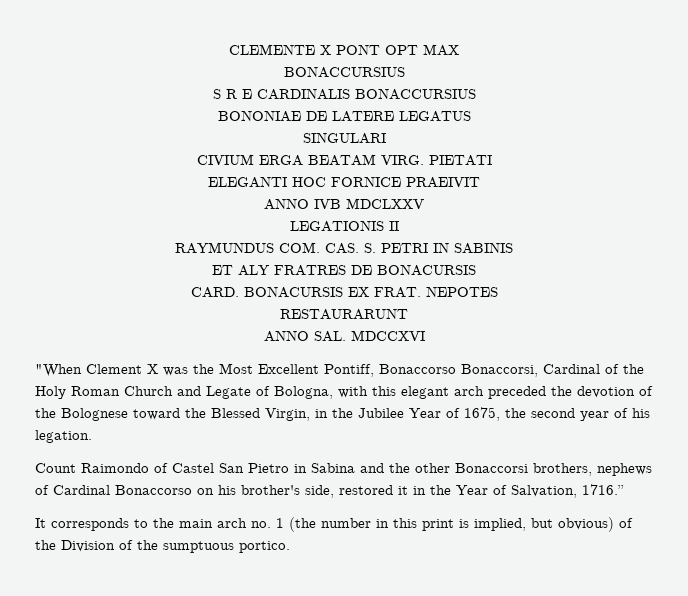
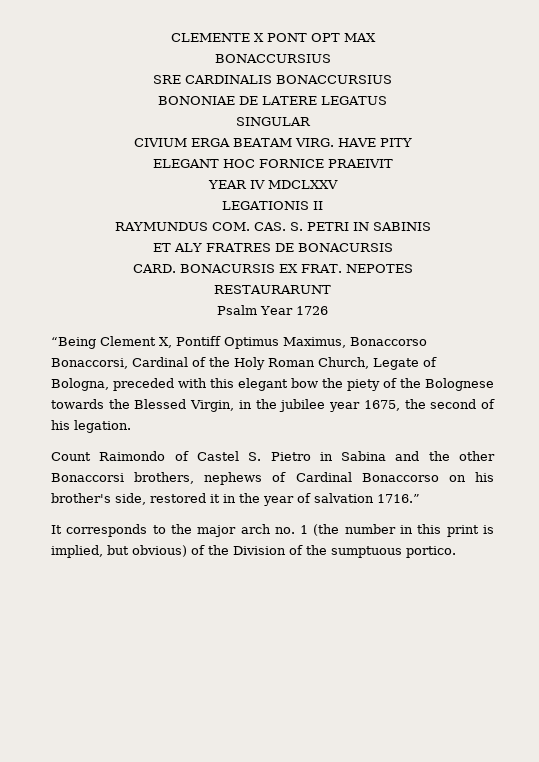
[212,89,252,99] S R E -> [153,75,181,84] SRE
[302,132,386,144] SINGULARI -> [235,117,311,126] SINGULAR
[428,155,492,166] [208,176,287,188] PIETATI // ELEGANTI -> [337,138,412,147] [152,159,219,168] HAVE PITY // ELEGANT
[264,198,341,210] ANNO IVB -> [207,180,265,189] YEAR IV
[263,330,425,342] [35,363,374,377] ANNO SAL. MDCCXVI // "When Clement X was the Most Excellent Pontiff, -> [217,305,328,315] [51,336,346,349] Psalm Year 1726 // “Being Clement X, Pontiff Optimus Maximus,
[124,386,201,396] Church and -> [318,357,369,369] Church,
(333, 392) none -> [113,378,174,391] preceded
[454,386,635,399] arch preceded the devotion -> [291,378,380,391] bow the piety
[133,408,180,420] toward -> [51,399,104,409] towards
[358,408,460,418] Jubilee Year of -> [279,399,361,412] jubilee year
[580,411,609,421] year -> (477, 404) none
[219,463,244,473] San -> [248,452,262,461] S.
[456,485,577,498] Year of Salvation, -> [263,493,374,506] year of salvation
[179,519,213,528] main -> [197,525,237,537] major

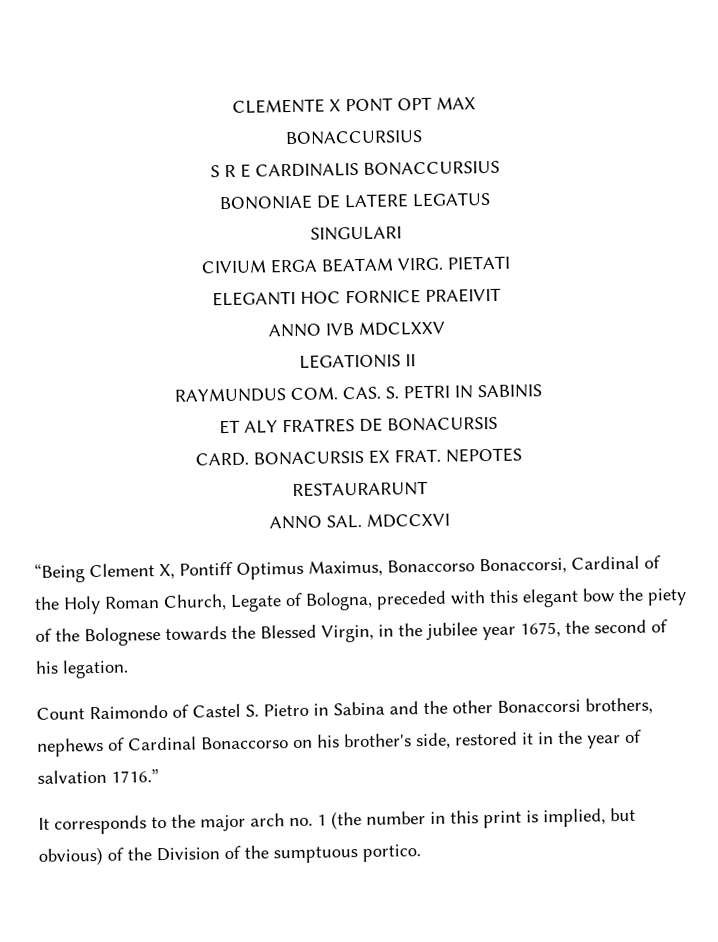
[153,75,181,84] SRE -> [209,163,251,178] S R E
[235,117,311,126] SINGULAR -> [309,226,402,241] SINGULARI
[337,138,412,147] [152,159,219,168] HAVE PITY // ELEGANT -> [447,255,510,271] [212,290,296,307] PIETATI // ELEGANTI
[207,180,265,189] YEAR IV -> [268,323,354,338] ANNO IVB
[217,305,328,315] Psalm Year 1726 -> [269,512,450,530] ANNO SAL. MDCCXVI

